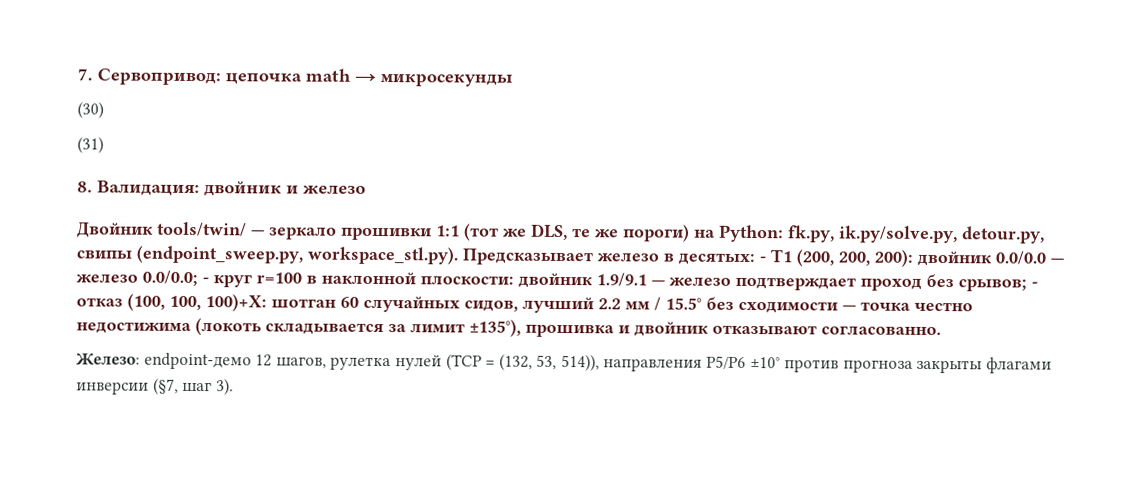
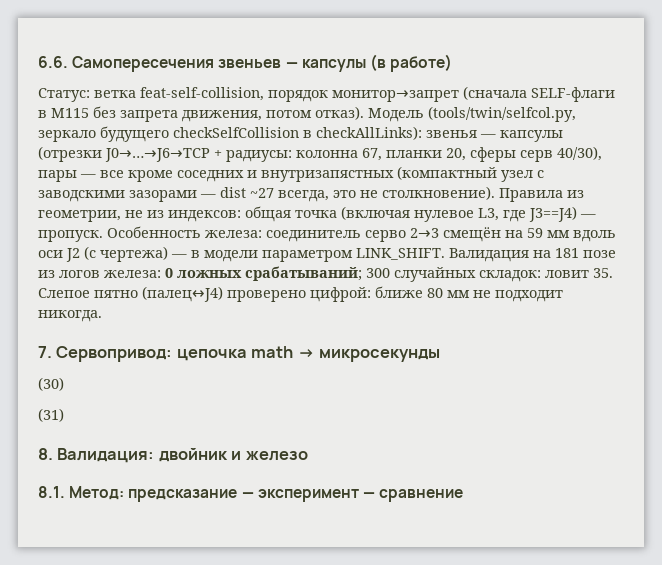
(77, 74) none -> [38,54,453,72] [38,86,615,102] [38,106,576,122] [38,126,563,142] [38,146,602,162] [38,166,544,182] [38,186,584,202] [38,206,596,222] [38,226,616,242] [38,246,616,262] [38,266,613,282] [38,286,563,302] [38,310,102,322] 6.6. Самопересечения звеньев — капсулы (в работе) // Статус: ветка feat-self-collision, порядок монитор→запрет (сначала SELF-флаги в M115 без запрета движения, потом отказ). Модель (tools/twin/selfcol.py, зеркало будущего checkSelfCollision в checkAllLinks): звенья — капсулы (отрезки J0→…→J6→TCP + радиусы: колонна 67, планки 20, сферы серв 40/30), пары — все кроме соседних и внутризапястных (компактный узел с заводскими зазорами — dist ~27 всегда, это не столкновение). Правила из геометрии, не из индексов: общая точка (включая нулевое L3, где J3==J4) — пропуск. Особенность железа: соединитель серво 2→3 смещён на 59 мм вдоль оси J2 (с чертежа) — в модели параметром LINK_SHIFT. Валидация на 181 позе из логов железа: 0 ложных срабатываний; 300 случайных складок: ловит 35. Слепое пятно (палец↔J4) проверено цифрой: ближе 80 мм не подходит никогда. //
[77,221,1045,244] [76,245,1064,267] [75,269,1038,292] [76,293,973,314] [76,318,941,338] [75,352,1053,374] [76,377,234,396] Двойник tools/twin/ — зеркало прошивки 1:1 (тот же DLS, те же пороги) на Python: fk.py, ik.py/solve.py, detour.py, свипы (endpoint_sweep.py, workspace_stl.py). Предсказывает железо в десятых: - T1 (200, 200, 200): двойник 0.0/0.0 — железо 0.0/0.0; - круг r=100 в наклонной плоскости: двойник 1.9/9.1 — железо подтверждает проход без срывов; - отказ (100, 100, 100)+X: шотган 60 случайных сидов, лучший 2.2 мм / 15.5° без сходимости — точка честно недостижима (локоть складывается за лимит ±135°), прошивка и двойник отказывают согласованно. // Железо: endpoint-демо 12 шагов, рулетка нулей (TCP = (132, 53, 514)), направления P5/P6 ±10° против прогноза закрыты флагами инверсии (§7, шаг 3). -> [38,486,464,502] 8.1. Метод: предсказание — эксперимент — сравнение

